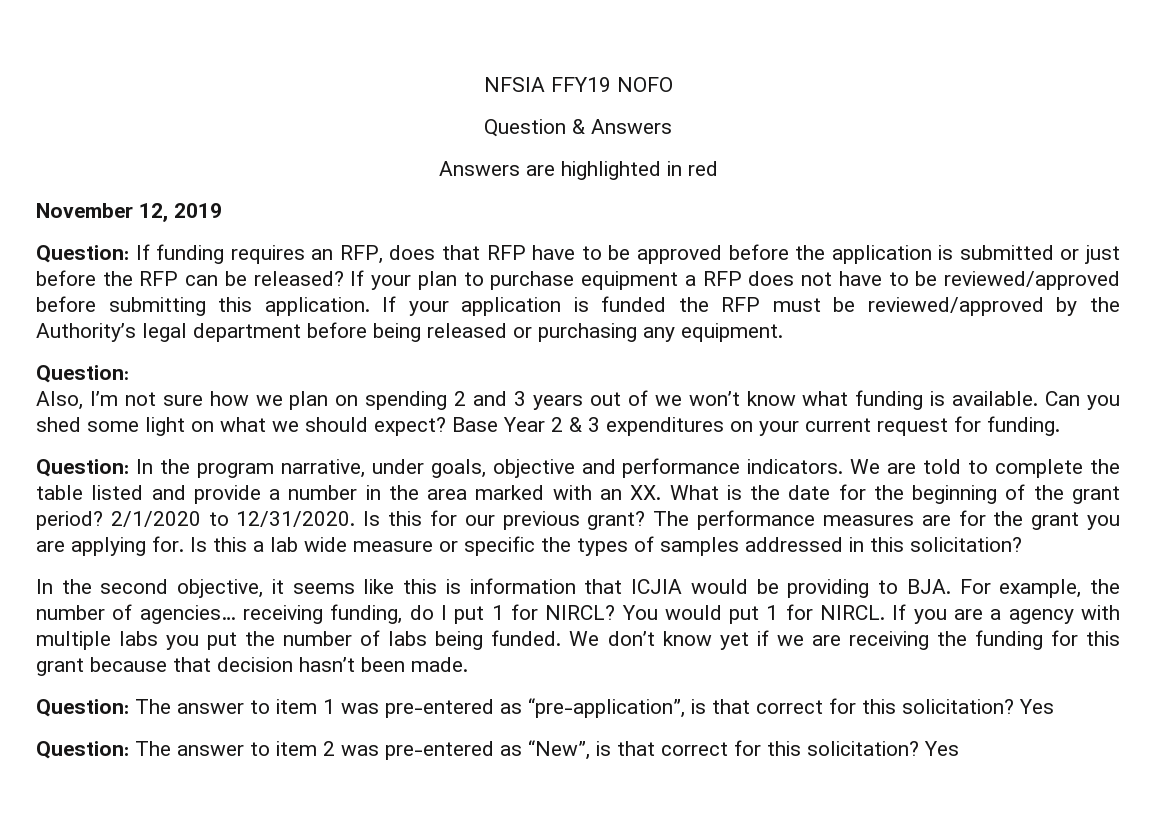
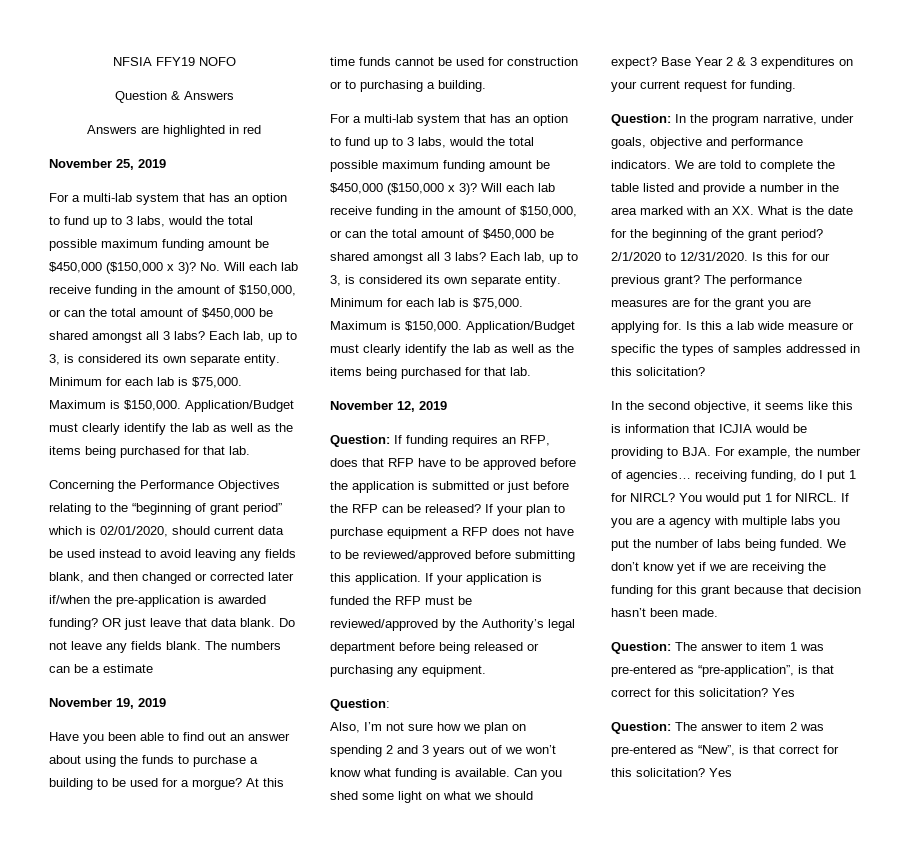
(718, 168) none -> [49,159,166,170] [49,193,287,205] [49,216,253,228] [49,239,269,251] [49,262,298,274] [49,285,296,297] [49,308,273,319] [49,331,297,343] [49,354,280,366] [49,377,242,388] [49,400,294,412] [49,423,293,435] [49,446,250,458] [49,480,280,492] [49,503,282,515] [48,526,284,537] [49,549,296,561] [49,572,294,584] [49,595,266,607] [49,618,295,630] [49,641,281,653] [49,664,153,673] [49,698,166,709] [49,732,290,744] [49,755,258,767] [49,778,284,790] [330,57,578,66] [330,80,486,92] [330,114,568,126] [330,137,534,149] [330,160,550,172] [330,183,555,195] [330,206,577,218] [330,229,554,240] [330,252,578,264] [330,275,561,287] [330,298,523,309] [330,321,575,333] [330,344,574,356] [330,367,531,379] // November 25, 2019 // For a multi-lab system that has an option to fund up to 3 labs, would the total possible maximum funding amount be $450,000 ($150,000 x 3)? No. Will each lab receive funding in the amount of $150,000, or can the total amount of $450,000 be shared amongst all 3 labs? Each lab, up to 3, is considered its own separate entity. Minimum for each lab is $75,000. Maximum is $150,000. Application/Budget must clearly identify the lab as well as the items being purchased for that lab. // Concerning the Performance Objectives relating to the “beginning of grant period” which is 02/01/2020, should current data be used instead to avoid leaving any fields blank, and then changed or corrected later if/when the pre-application is awarded funding? OR just leave that data blank. Do not leave any fields blank. The numbers can be a estimate // November 19, 2019 // Have you been able to find out an answer about using the funds to purchase a building to be used for a morgue? At this time funds cannot be used for construction or to purchasing a building. // For a multi-lab system that has an option to fund up to 3 labs, would the total possible maximum funding amount be $450,000 ($150,000 x 3)? Will each lab receive funding in the amount of $150,000, or can the total amount of $450,000 be shared amongst all 3 labs? Each lab, up to 3, is considered its own separate entity. Minimum for each lab is $75,000. Maximum is $150,000. Application/Budget must clearly identify the lab as well as the items being purchased for that lab.

